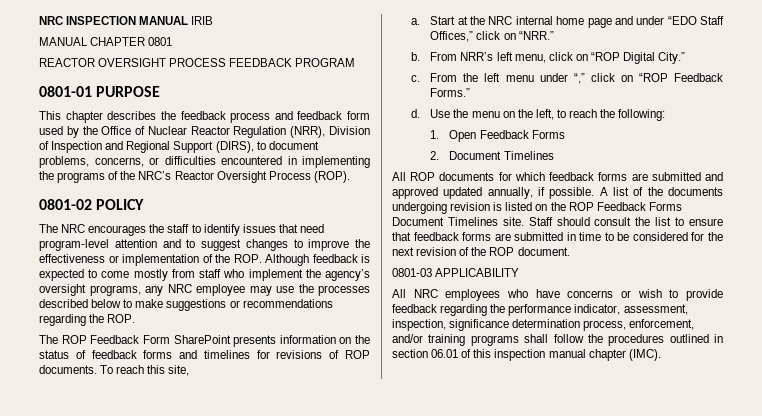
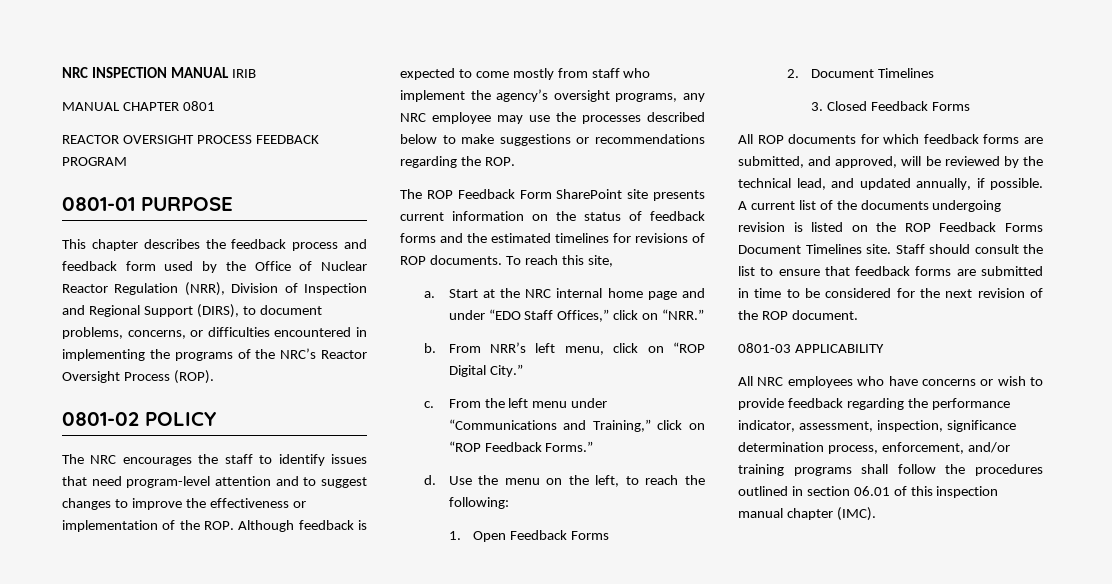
[233,335,277,347] presents -> [627,189,705,201] [400,212,444,221] site presents current
(198, 354) none -> [467,233,551,243] the estimated
[573,73,585,84] “,” -> [448,419,651,432] “Communications and Training,”
(554, 155) none -> [810,101,970,111] // 3. Closed Feedback Forms
[651,172,723,181] [392,187,438,199] submitted and approved -> [738,156,1043,168] [738,178,854,190] submitted, and approved, will be reviewed by the technical lead, and
(608, 191) none -> [750,201,795,210] current

